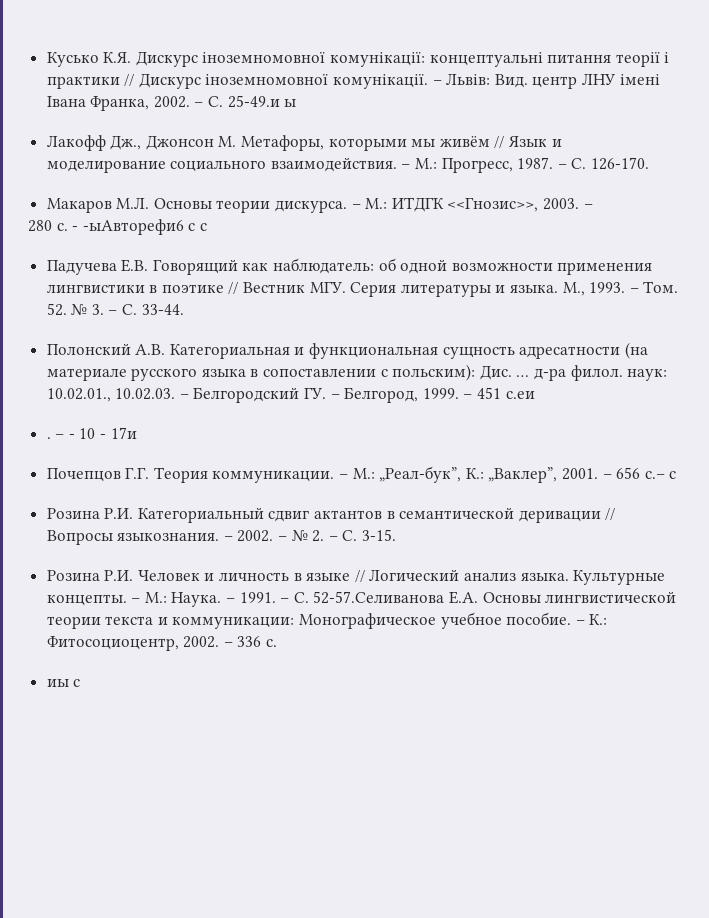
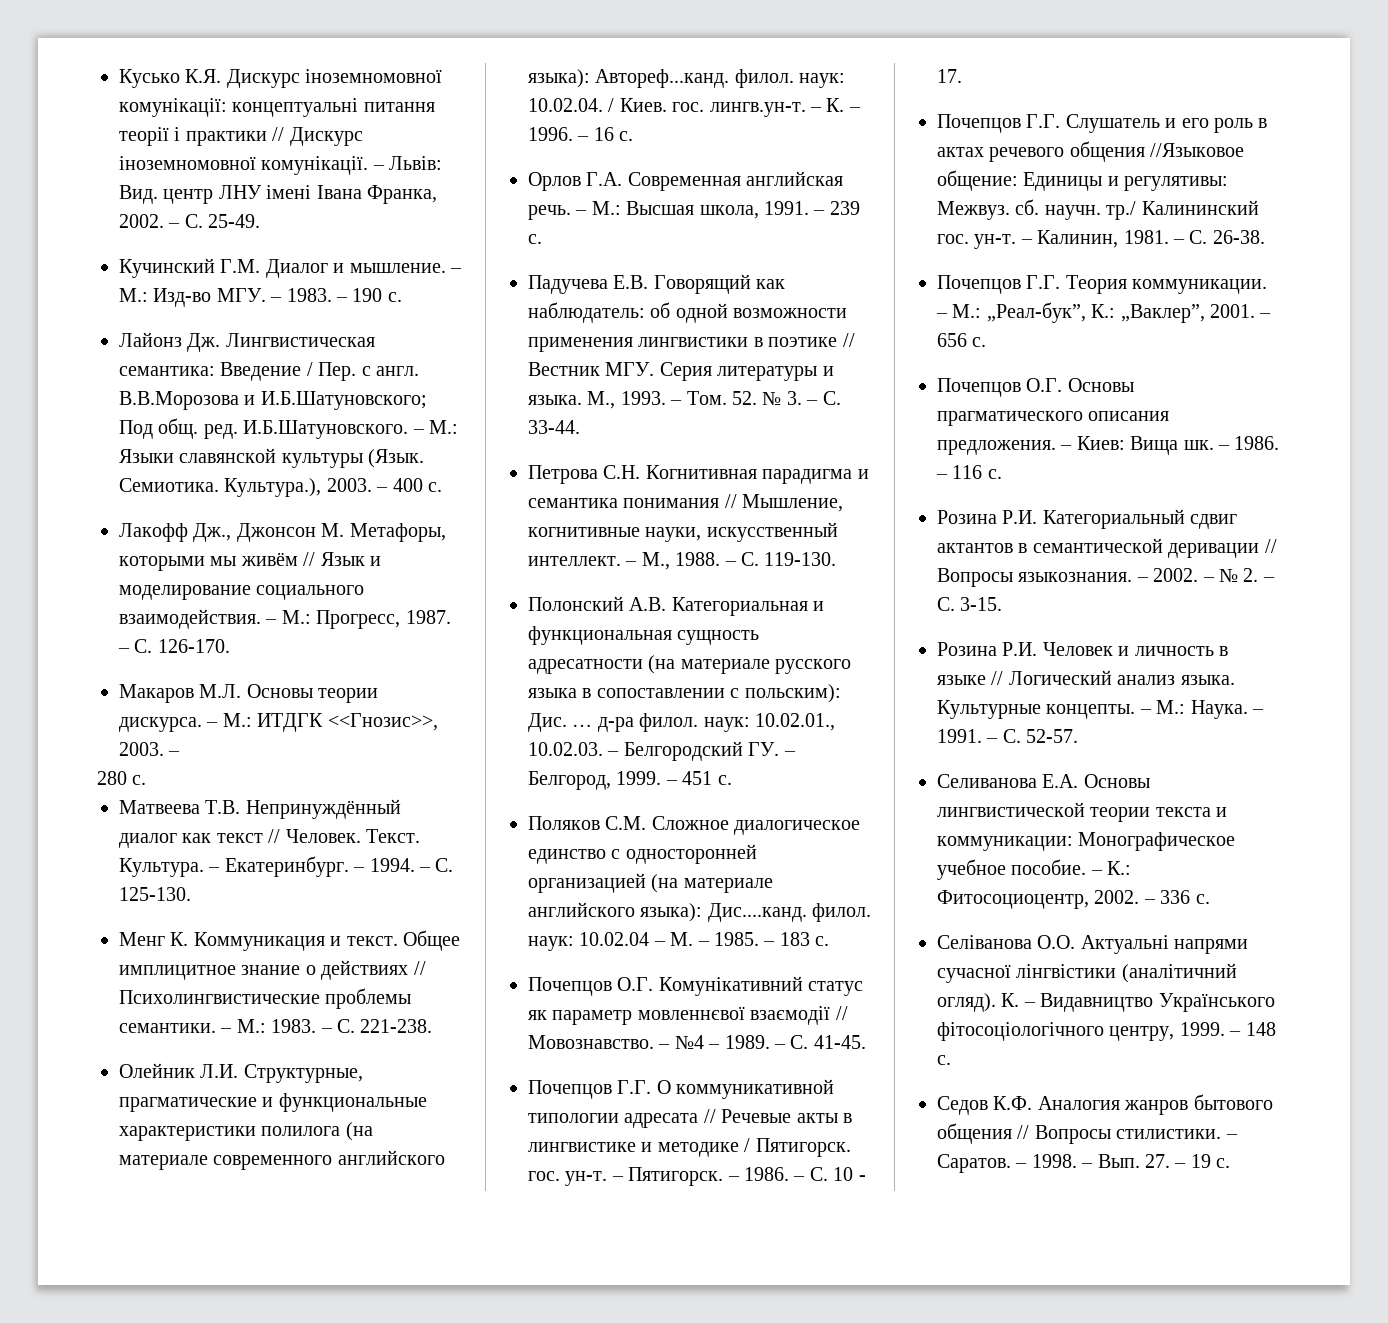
[227,95,297,108] 25-49.и ы -> [208,214,261,228] [119,258,462,278] [119,288,402,307] [119,332,375,352] [119,362,419,381] [119,391,427,410] [119,418,458,439] [119,448,425,468] [119,478,442,497] 25-49. // Кучинский Г.М. Диалог и мышление. – М.: Изд-во МГУ. – 1983. – 190 с. // Лайонз Дж. Лингвистическая семантика: Введение / Пер. с англ. В.В.Морозова и И.Б.Шатуновского; Под общ. ред. И.Б.Шатуновского. – М.: Языки славянской культуры (Язык. Семиотика. Культура.), 2003. – 400 с.
[72,219,207,235] - -ыАвторефи6 с с -> [119,799,401,819] [119,829,420,848] [119,856,454,877] [119,887,191,901] [119,930,460,951] [119,960,426,980] [119,988,412,1009] [119,1019,433,1033] [119,1063,363,1083] [119,1093,427,1112] [119,1122,373,1141] [119,1150,445,1170] [528,69,846,88] [528,98,861,117] [528,127,634,141] [528,171,844,191] [528,201,860,220] [528,234,542,244] // Матвеева Т.В. Непринуждённый диалог как текст // Человек. Текст. Культура. – Екатеринбург. – 1994. – С. 125-130. // Менг К. Коммуникация и текст. Общее имплицитное знание о действиях // Психолингвистические проблемы семантики. – М.: 1983. – С. 221-238. // Олейник Л.И. Структурные, прагматические и функциональные характеристики полилога (на материале современного английского языка): Автореф...канд. филол. наук: 10.02.04. / Киев. гос. лингв.ун-т. – К. – 1996. – 16 с. // Орлов Г.А. Современная английская речь. – М.: Высшая школа, 1991. – 239 с.
(184, 309) none -> [528,465,869,484] [528,494,844,512] [528,522,838,542] [528,552,837,570] // Петрова С.Н. Когнитивная парадигма и семантика понимания // Мышление, когнитивные науки, искусственный интеллект. – М., 1988. – С. 119-130.
[505,391,535,399] [46,427,137,439] с.еи // . – - 10 - 17и -> [717,775,732,785] [528,816,861,835] [528,844,757,864] [528,873,773,893] [528,902,872,922] [528,932,830,951] [528,976,864,996] [528,1006,848,1025] [528,1035,866,1049] [528,1079,835,1099] [528,1109,852,1128] [528,1138,851,1157] [528,1167,866,1186] [937,69,962,83] [937,114,1268,133] [937,141,1245,162] [937,170,1229,191] [937,199,1259,220] [937,230,1265,249] с. // Поляков С.М. Сложное диалогическое единство с односторонней организацией (на материале английского языка): Дис....канд. филол. наук: 10.02.04 – М. – 1985. – 183 с. // Почепцов О.Г. Комунікативний статус як параметр мовленнєвої взаємодії // Мовознавство. – №4 – 1989. – С. 41-45. // Почепцов Г.Г. О коммуникативной типологии адресата // Речевые акты в лингвистике и методике / Пятигорск. гос. ун-т. – Пятигорск. – 1986. – С. 10 - 17. // Почепцов Г.Г. Слушатель и его роль в актах речевого общения //Языковое общение: Единицы и регулятивы: Межвуз. сб. научн. тр./ Калининский гос. ун-т. – Калинин, 1981. – С. 26-38.
[644,471,677,479] с.– с -> [972,337,987,347] [937,378,1134,397] [937,411,1170,426] [937,436,1280,455] [936,465,1002,479] с. // Почепцов О.Г. Основы прагматического описания предложения. – Киев: Вища шк. – 1986. – 116 с.
[313,591,445,604] 52-57.Селиванова -> [1026,729,1079,743] [937,774,1037,788] 52-57. // Селиванова
[46,679,81,687] иы с -> [937,935,1249,954] [937,963,1237,983] [937,993,1275,1012] [937,1022,1276,1041] [937,1055,951,1065] [937,1094,1273,1115] [937,1123,1238,1144] [937,1154,1231,1173] Селіванова О.О. Актуальні напрями сучасної лінгвістики (аналітичний огляд). К. – Видавництво Українського фітосоціологічного центру, 1999. – 148 с. // Седов К.Ф. Аналогия жанров бытового общения // Вопросы стилистики. – Саратов. – 1998. – Вып. 27. – 19 с.

